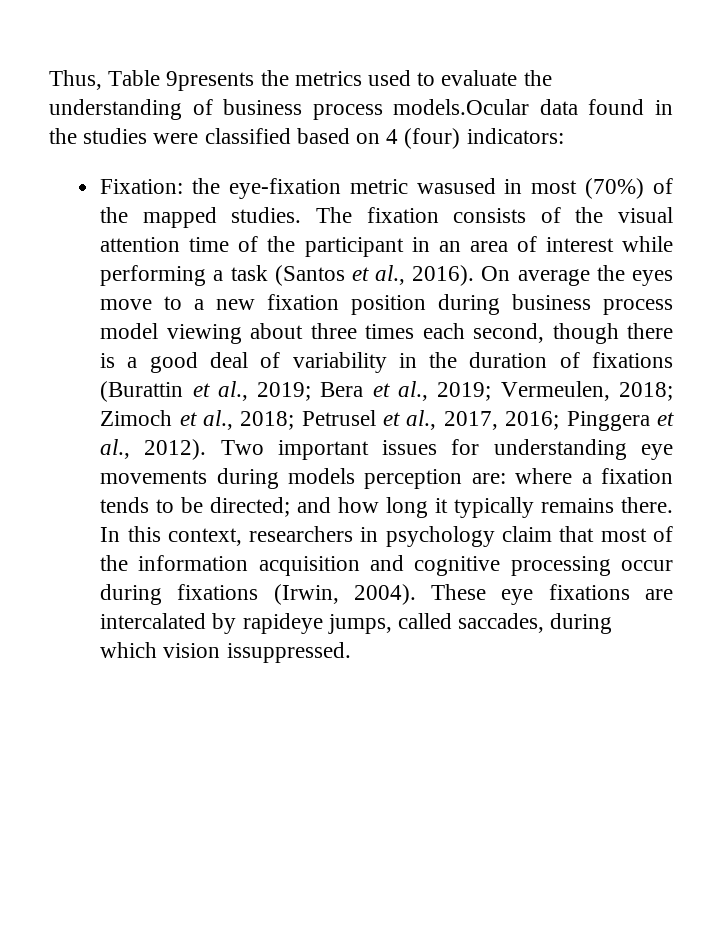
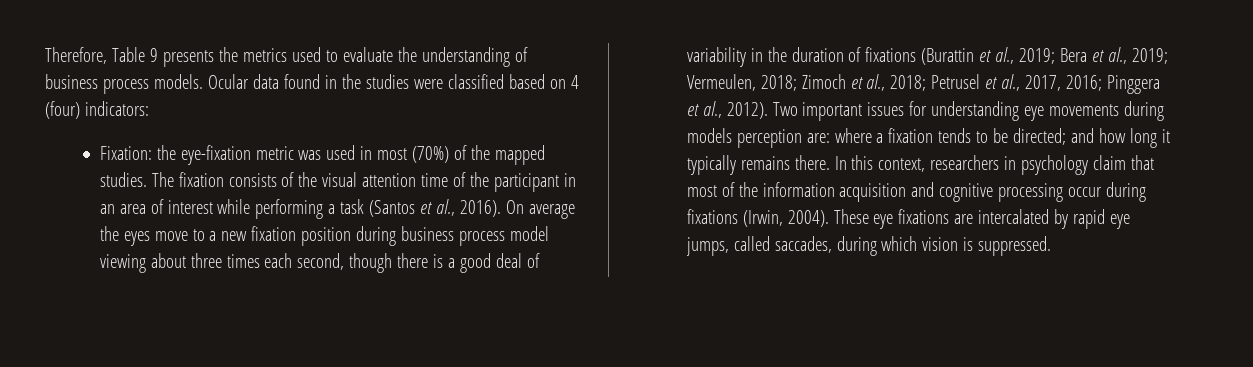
[49,70,255,91] Thus, Table 9presents -> [45,47,214,67] Therefore, Table 9 presents
[393,99,530,115] models.Ocular -> [153,74,249,89] models. Ocular
[416,178,496,194] wasused -> [298,145,356,160] was used
[242,613,323,634] rapideye -> [1073,209,1131,229] rapid eye
[226,642,351,663] issuppressed. -> [963,236,1052,256] is suppressed.

